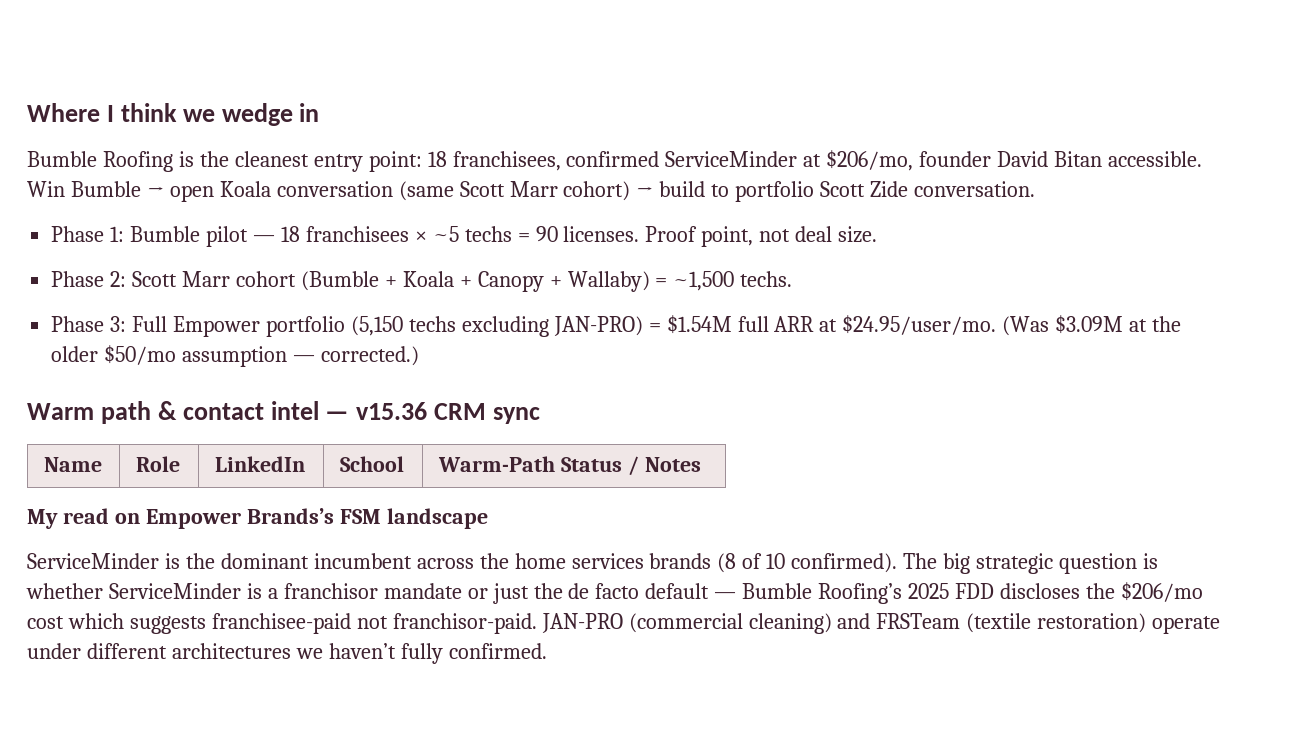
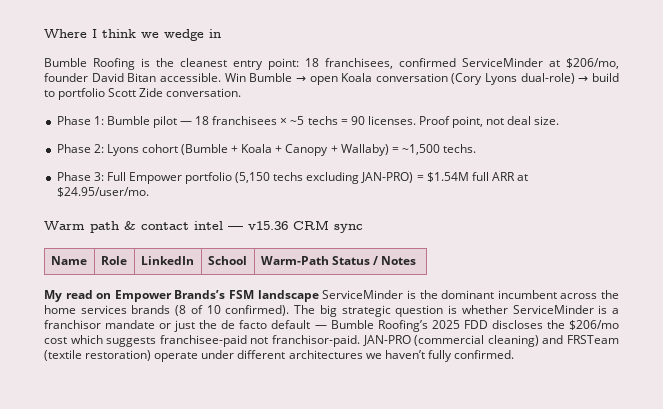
[398,181,631,201] (same Scott Marr cohort) -> [451,73,575,85] (Cory Lyons dual-role)
[132,271,231,287] Scott Marr -> [106,144,139,156] Lyons
[1002,315,1182,336] [51,345,419,367] (Was $3.09M at the older $50/mo assumption — corrected.) -> (149, 192) none
(488, 518) // -> (319, 296) none

